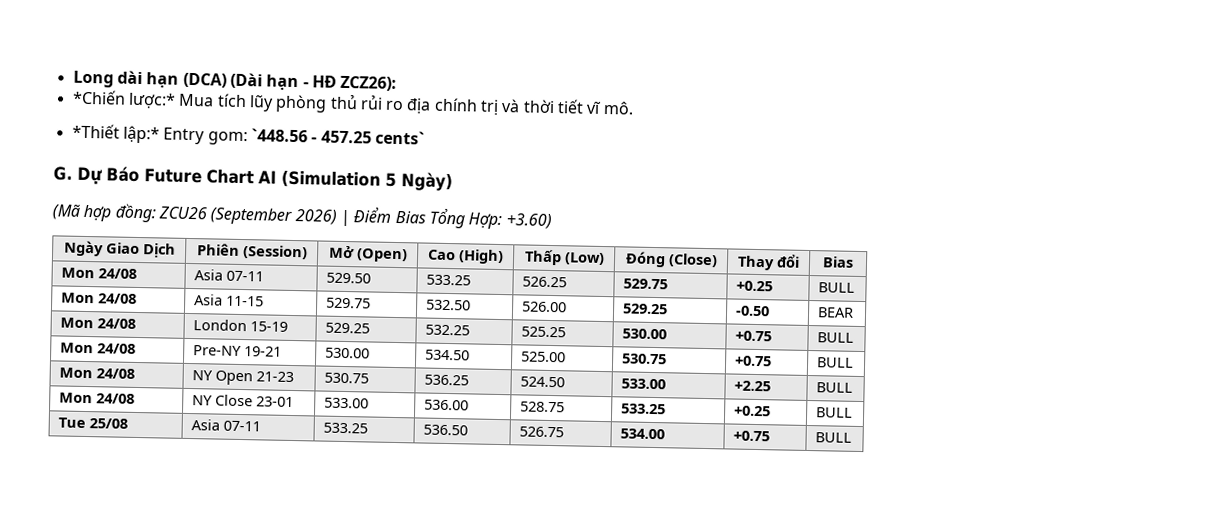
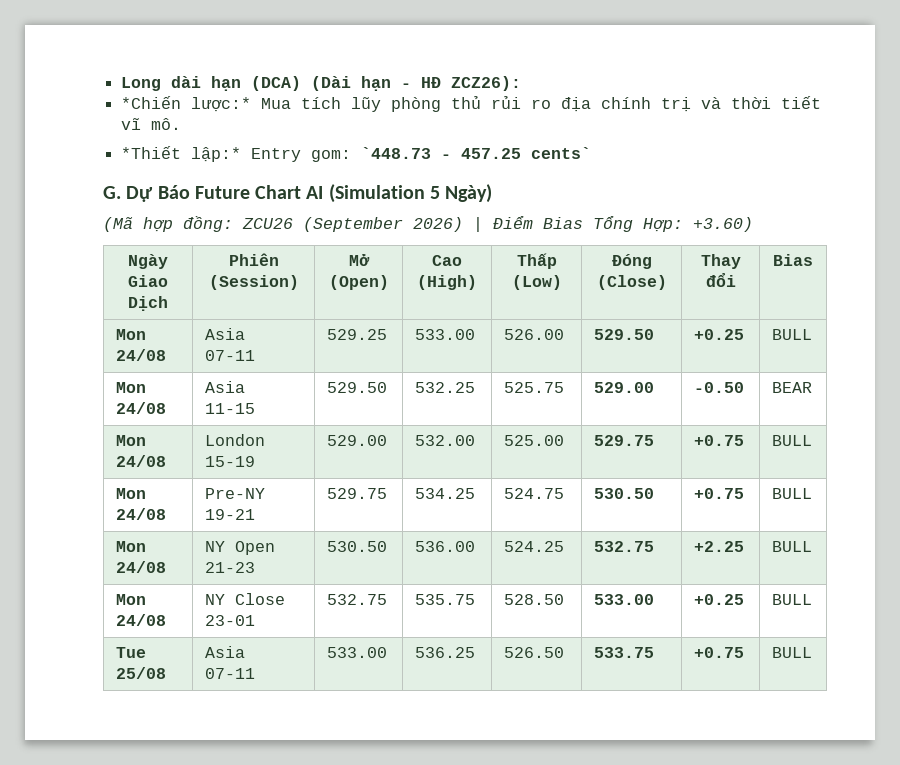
[250,128,308,143] `448.56 -> [361,147,432,159] `448.73
[325,272,371,284] [425,274,471,286] [521,276,567,288] [622,278,668,290] 529.50 | 533.25 | 526.25 | 529.75 -> [326,329,387,340] [414,329,475,340] [503,329,564,340] [593,329,654,340] 529.25 | 533.00 | 526.00 | 529.50
[325,297,371,309] [425,299,471,311] [521,301,567,313] [621,303,668,315] 529.75 | 532.50 | 526.00 | 529.25 -> [326,382,387,393] [414,382,475,393] [503,382,564,393] [593,382,654,393] 529.50 | 532.25 | 525.75 | 529.00
[324,322,370,334] [424,324,470,336] [520,326,566,338] [621,328,667,340] 529.25 | 532.25 | 525.25 | 530.00 -> [326,435,387,446] [414,435,475,446] [503,435,564,446] [593,435,654,446] 529.00 | 532.00 | 525.00 | 529.75
[324,347,370,359] [424,349,470,361] [520,351,566,363] [621,353,667,365] 530.00 | 534.50 | 525.00 | 530.75 -> [326,488,387,499] [414,488,475,499] [503,488,564,499] [593,488,654,499] 529.75 | 534.25 | 524.75 | 530.50
[323,372,369,384] [423,374,469,386] [519,376,565,388] [620,378,666,390] 530.75 | 536.25 | 524.50 | 533.00 -> [326,541,387,552] [414,541,475,552] [503,541,564,552] [593,541,654,552] 530.50 | 536.00 | 524.25 | 532.75
[323,397,369,409] [423,399,469,411] [519,401,565,413] [620,403,666,415] 533.00 | 536.00 | 528.75 | 533.25 -> [326,594,387,605] [414,594,475,605] [503,594,564,605] [593,594,654,605] 532.75 | 535.75 | 528.50 | 533.00
[322,422,368,434] [422,424,468,436] [518,426,564,438] [619,428,665,440] 533.25 | 536.50 | 526.75 | 534.00 -> [326,647,387,658] [414,647,475,658] [503,647,564,658] [593,647,654,658] 533.00 | 536.25 | 526.50 | 533.75

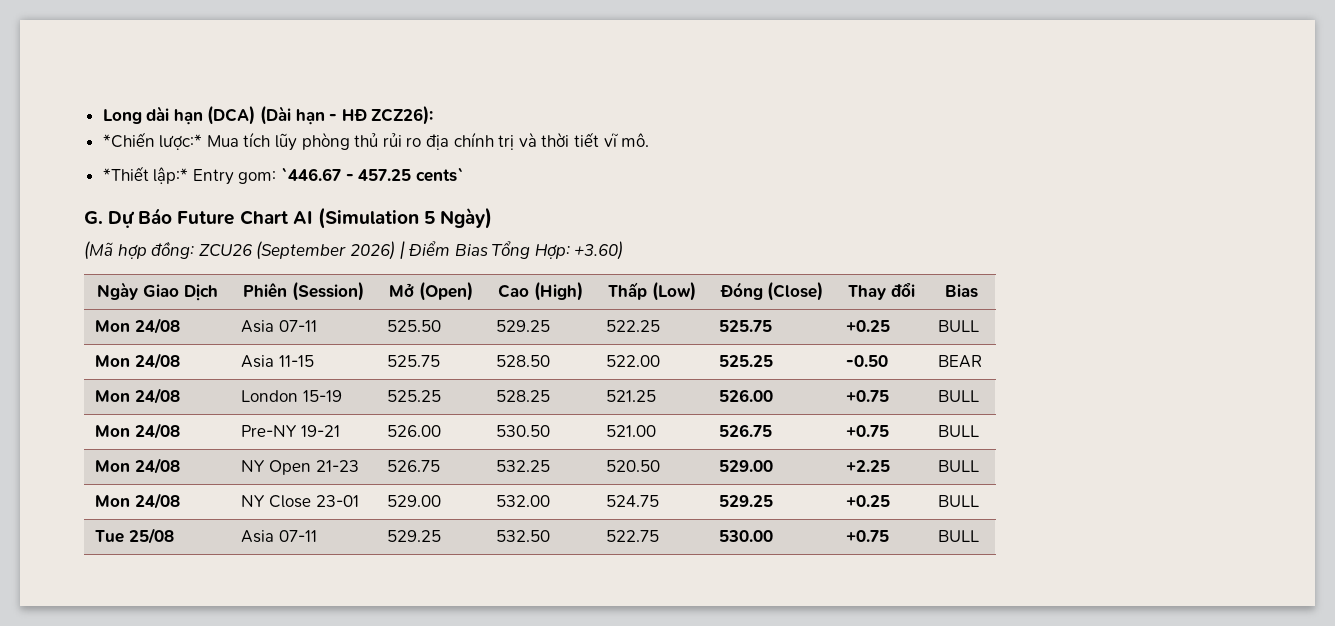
[361,147,432,159] `448.73 -> [281,167,342,181] `446.67
[326,329,387,340] [414,329,475,340] [503,329,564,340] [593,329,654,340] | 529.25 | 533.00 | 526.00 | 529.50 -> [387,320,442,332] [496,320,551,332] [606,320,661,332] [719,320,773,332] | 525.50 | 529.25 | 522.25 | 525.75
[326,382,387,393] [414,382,475,393] [503,382,564,393] [593,382,654,393] | 529.50 | 532.25 | 525.75 | 529.00 -> [387,355,441,367] [496,355,551,367] [606,355,661,367] [719,355,774,367] | 525.75 | 528.50 | 522.00 | 525.25
[326,435,387,446] [414,435,475,446] [503,435,564,446] [593,435,654,446] 529.00 | 532.00 | 525.00 | 529.75 -> [387,390,442,402] [496,390,551,402] [606,390,657,402] [719,389,774,402] 525.25 | 528.25 | 521.25 | 526.00
[326,488,387,499] [414,488,475,499] [503,488,564,499] [593,488,654,499] 529.75 | 534.25 | 524.75 | 530.50 -> [387,425,442,437] [496,425,551,437] [606,425,657,437] [719,424,773,437] 526.00 | 530.50 | 521.00 | 526.75
[326,541,387,552] [414,541,475,552] [503,541,564,552] [593,541,654,552] 530.50 | 536.00 | 524.25 | 532.75 -> [387,460,441,472] [496,460,551,472] [606,460,661,472] [719,460,774,472] 526.75 | 532.25 | 520.50 | 529.00
[326,594,387,605] [414,594,475,605] [503,594,564,605] [593,594,654,605] 532.75 | 535.75 | 528.50 | 533.00 -> [387,495,442,507] [496,495,551,507] [606,495,660,507] [719,495,774,507] 529.00 | 532.00 | 524.75 | 529.25
[326,647,387,658] [414,647,475,658] [503,647,564,658] [593,647,654,658] 533.00 | 536.25 | 526.50 | 533.75 -> [387,530,442,542] [496,530,551,542] [606,530,660,542] [719,530,774,542] 529.25 | 532.50 | 522.75 | 530.00

